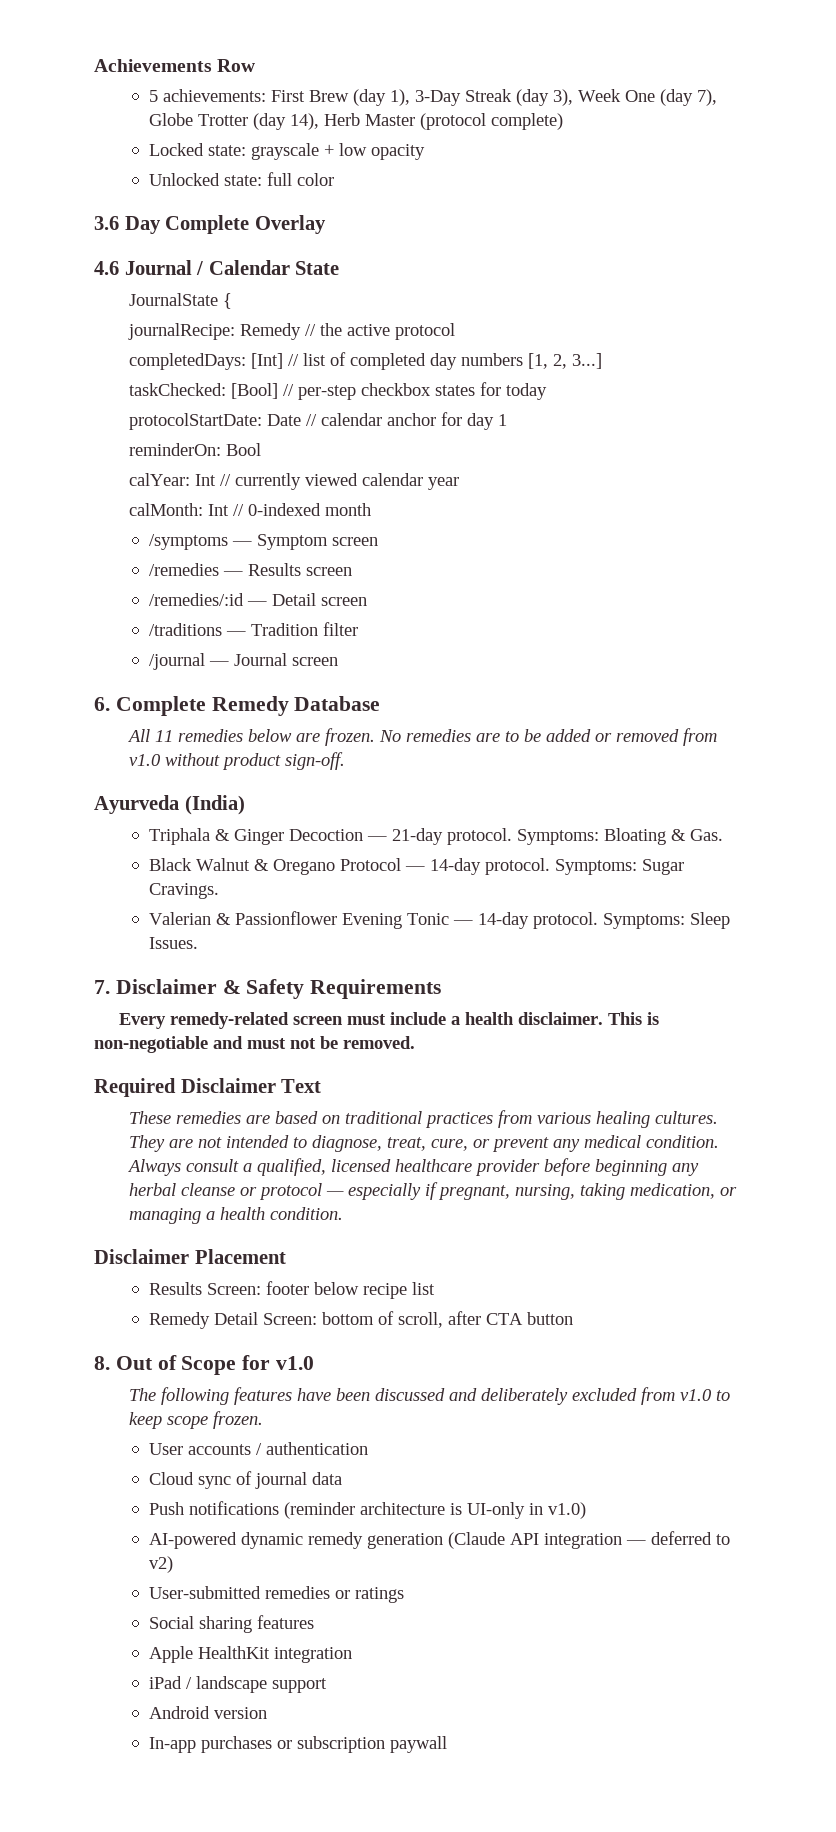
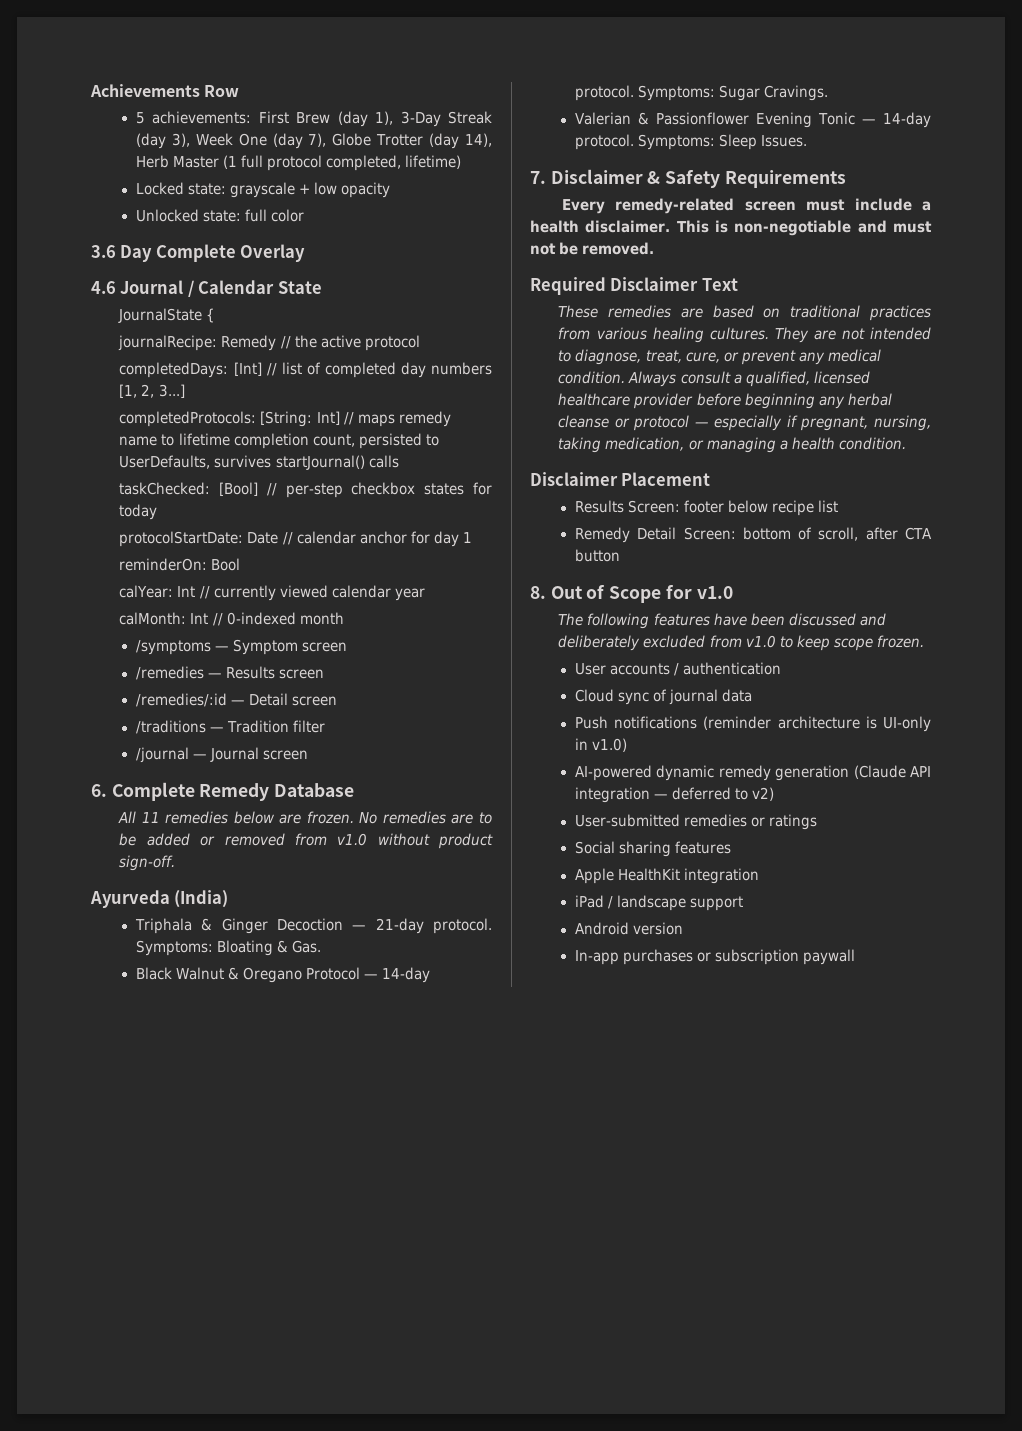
[420,113,564,130] (protocol complete) -> [223,155,462,171] (1 full protocol completed, lifetime)
(602, 361) none -> [119,411,451,427] [119,433,439,449] [119,455,399,470] // completedProtocols: [String: Int] // maps remedy name to lifetime completion count, persisted to UserDefaults, survives startJournal() calls

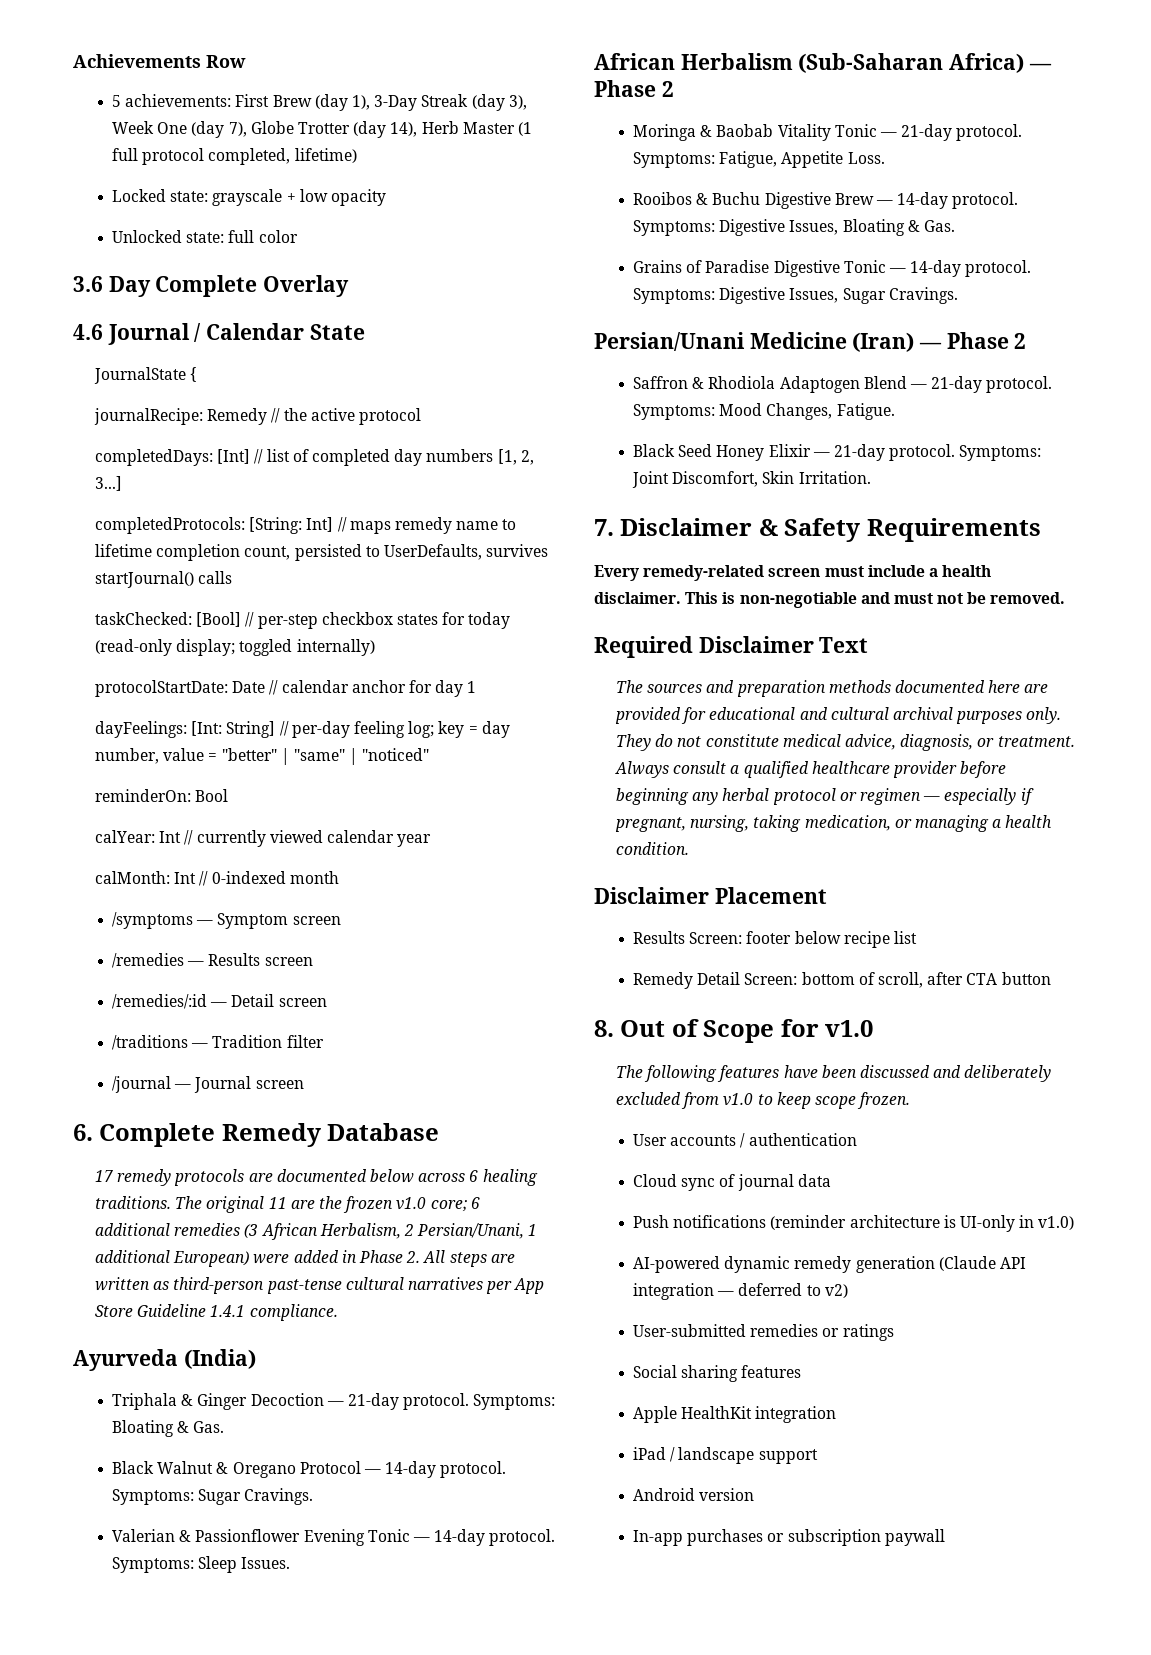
(158, 512) none -> [95,639,375,656] (read-only display; toggled internally)
(472, 537) none -> [95,721,510,738] [95,748,430,765] // dayFeelings: [Int: String] // per-day feeling log; key = day number, value = "better" | "same" | "noticed"
[118,811,493,824] [119,833,494,849] [119,855,176,871] All 11 remedies below are frozen. No remedies are to be added or removed from v1.0 without product sign-off. -> [95,1169,538,1186] [95,1196,480,1213] [95,1223,538,1240] [95,1250,515,1267] [95,1277,545,1294] [95,1304,338,1321] 17 remedy protocols are documented below across 6 healing traditions. The original 11 are the frozen v1.0 core; 6 additional remedies (3 African Herbalism, 2 Persian/Unani, 1 additional European) were added in Phase 2. All steps are written as third-person past-tense cultural narratives per App Store Guideline 1.4.1 compliance.
(808, 141) none -> [594,53,1052,73] [594,80,674,97] [633,124,1023,141] [633,151,885,168] [633,192,1019,209] [633,219,956,236] [633,260,1032,277] [633,287,958,304] [594,332,1027,352] [633,376,1053,393] [633,403,895,420] [633,444,1042,461] [632,471,871,488] // African Herbalism (Sub-Saharan Africa) — Phase 2 // Moringa & Baobab Vitality Tonic — 21-day protocol. Symptoms: Fatigue, Appetite Loss. // Rooibos & Buchu Digestive Brew — 14-day protocol. Symptoms: Digestive Issues, Bloating & Gas. // Grains of Paradise Digestive Tonic — 14-day protocol. Symptoms: Digestive Issues, Sugar Cravings. // Persian/Unani Medicine (Iran) — Phase 2 // Saffron & Rhodiola Adaptogen Blend — 21-day protocol. Symptoms: Mood Changes, Fatigue. // Black Seed Honey Elixir — 21-day protocol. Symptoms: Joint Discomfort, Skin Irritation.
[558,305,931,321] [558,327,931,343] [558,349,881,365] [558,371,626,384] These remedies are based on traditional practices from various healing cultures. They are not intended to diagnose, treat, cure, or prevent any medical condition. -> [616,680,1049,697] [615,707,1062,724] [616,734,1075,751] The sources and preparation methods documented here are provided for educational and cultural archival purposes only. They do not constitute medical advice, diagnosis, or treatment.
[745,371,870,387] qualified, licensed -> [743,761,809,778] qualified
[558,415,690,431] cleanse or protocol -> [772,788,921,805] protocol or regimen

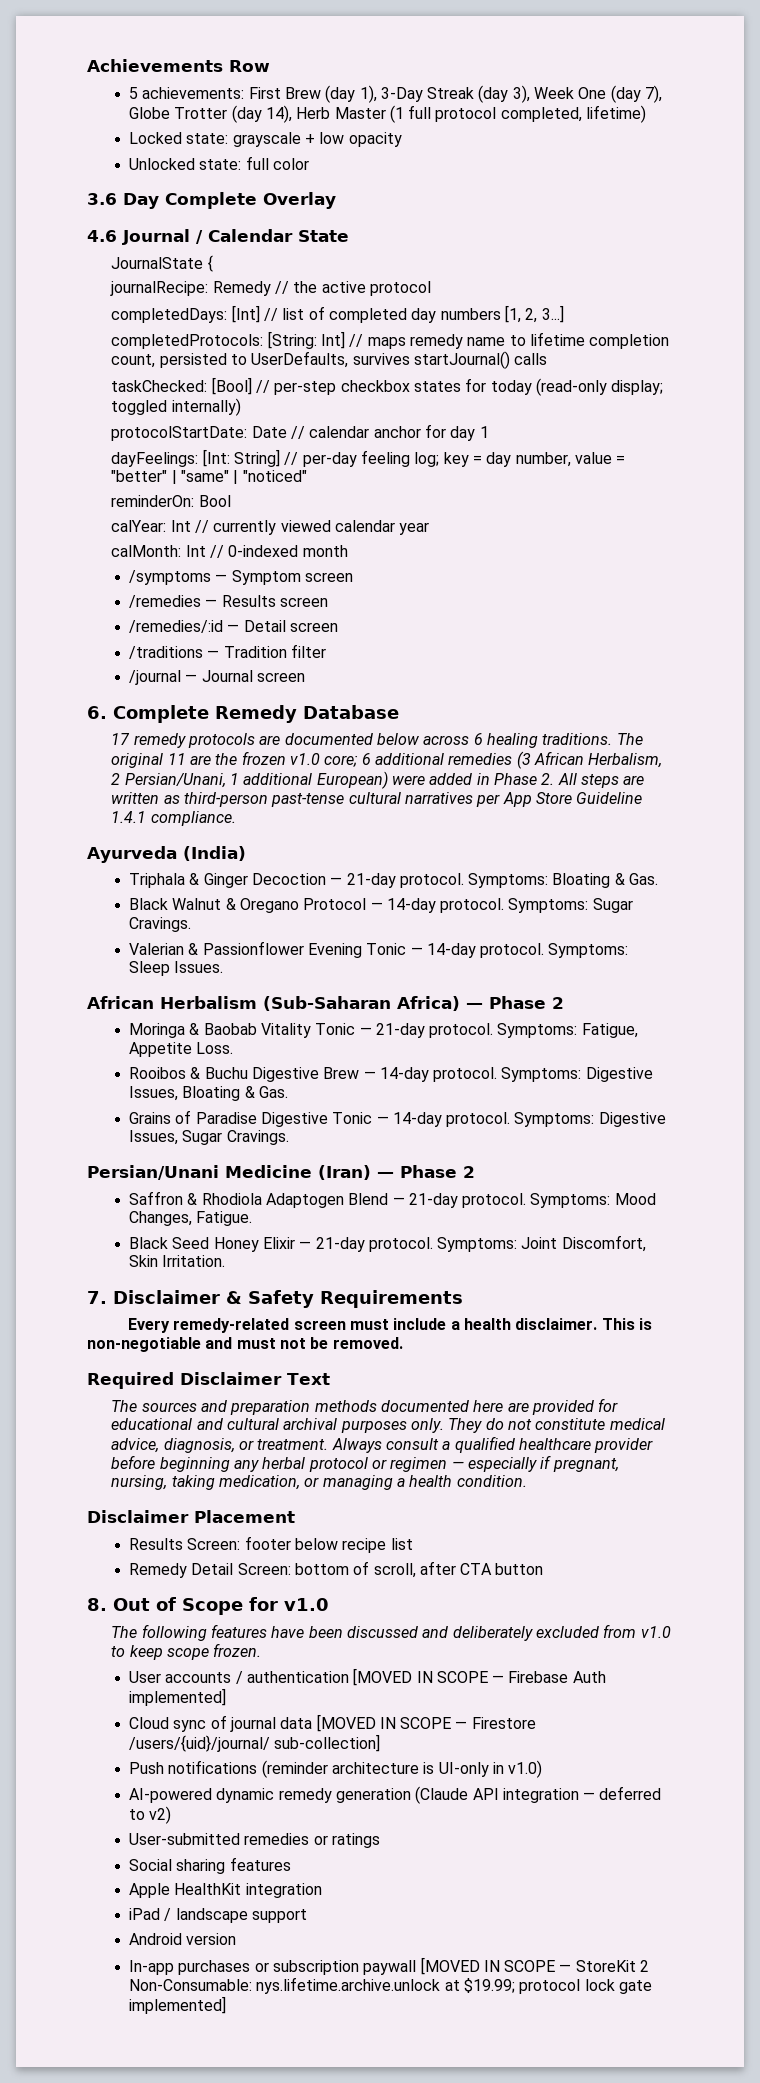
(857, 1139) none -> [353,1668,606,1686] [128,1688,226,1706] [MOVED IN SCOPE — Firebase Auth implemented]
(831, 1180) none -> [316,1714,536,1732] [128,1734,381,1752] [MOVED IN SCOPE — Firestore /users/{uid}/journal/ sub-collection]
(945, 1537) none -> [420,1957,650,1975] [128,1977,652,1994] [128,1996,226,2014] [MOVED IN SCOPE — StoreKit 2 Non-Consumable: nys.lifetime.archive.unlock at $19.99; protocol lock gate implemented]

